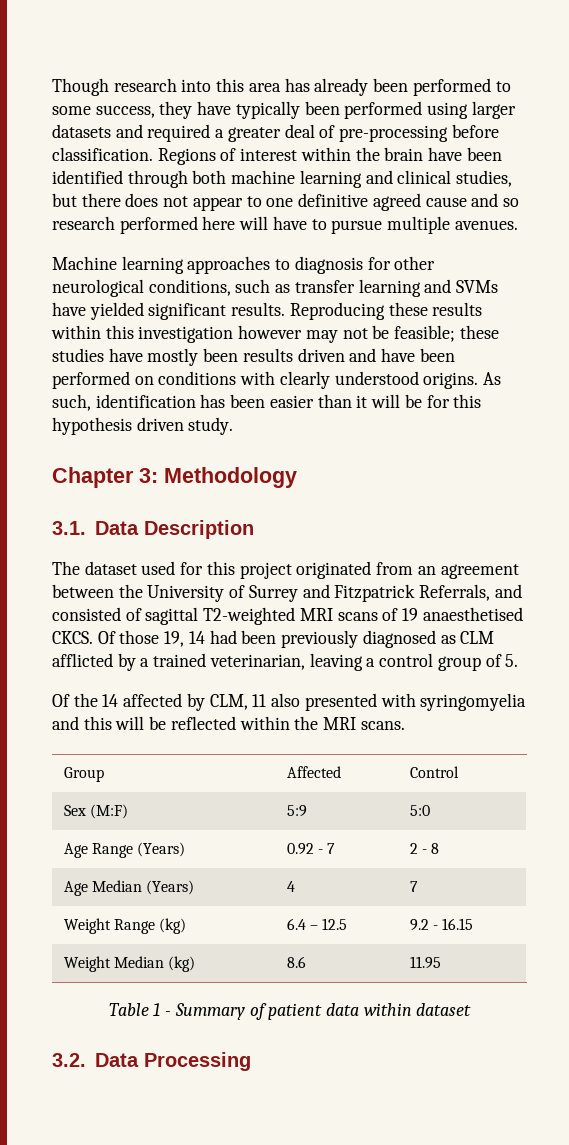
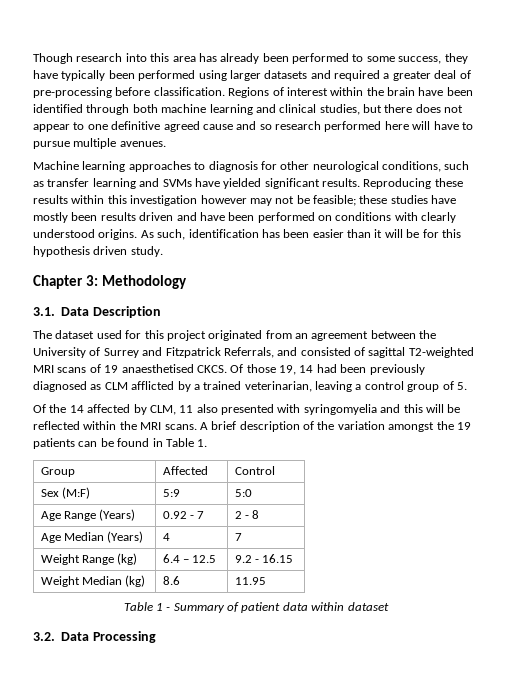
(405, 725) none -> [199,421,471,432] [33,438,208,449] A brief description of the variation amongst the 19 patients can be found in Table 1.

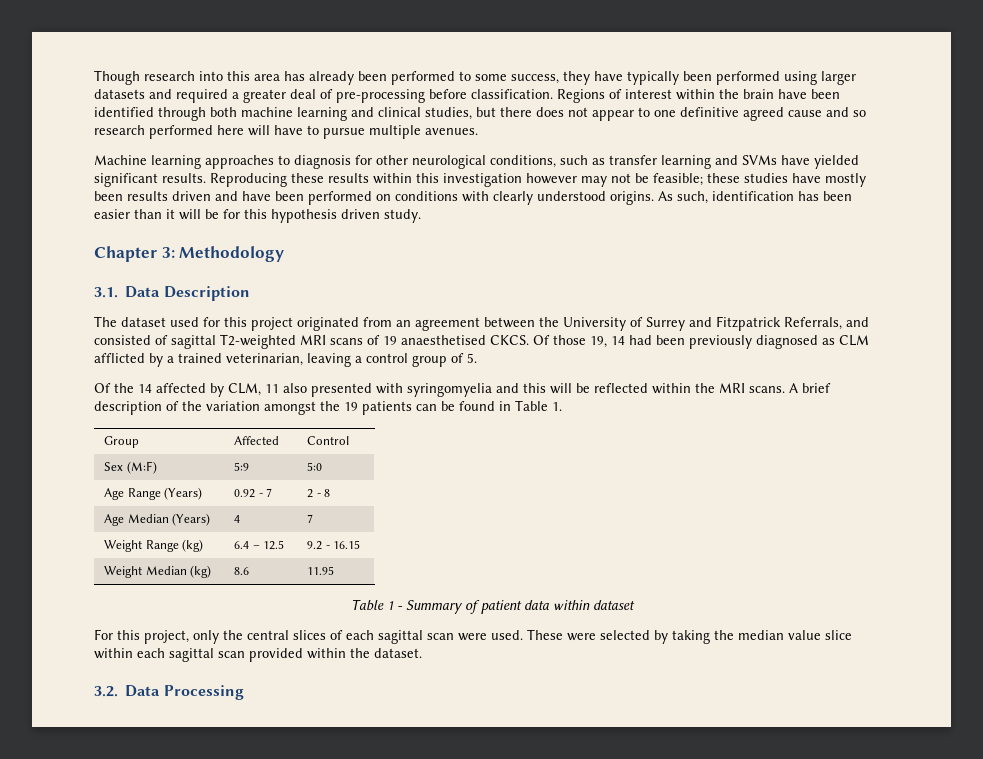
(389, 606) none -> [94,629,852,644] [94,648,422,662] // For this project, only the central slices of each sagittal scan were used. These were selected by taking the median value slice within each sagittal scan provided within the dataset.

